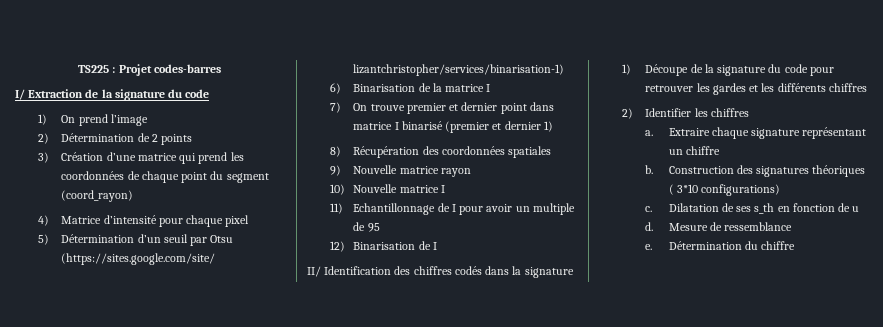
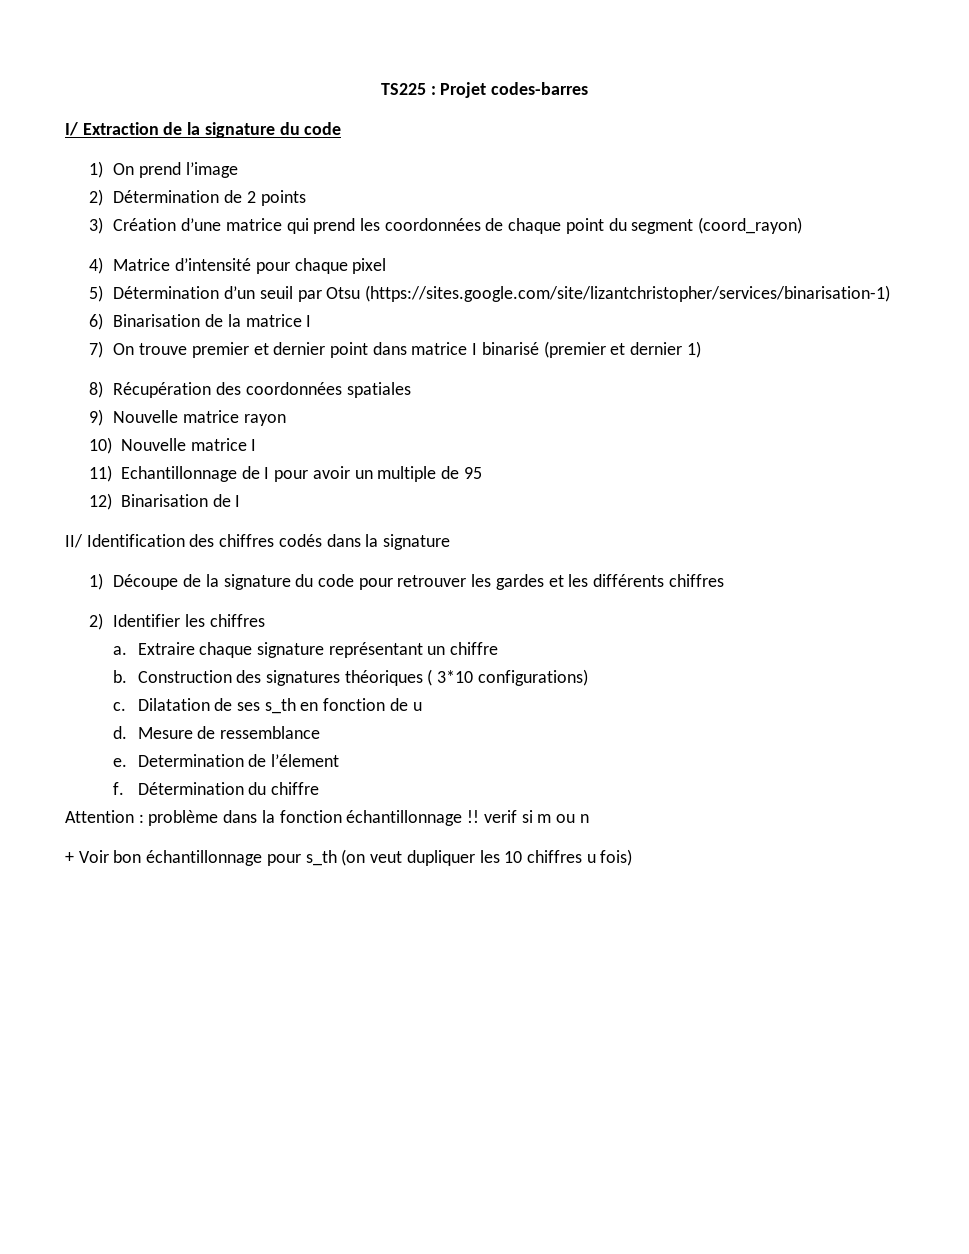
(653, 247) none -> [137,754,339,767] [113,782,125,795] Determination de l’élement // f.
(796, 245) none -> [65,810,589,826] [65,849,633,866] // Attention : problème dans la fonction échantillonnage !! verif si m ou n // + Voir bon échantillonnage pour s_th (on veut dupliquer les 10 chiffres u fois)

